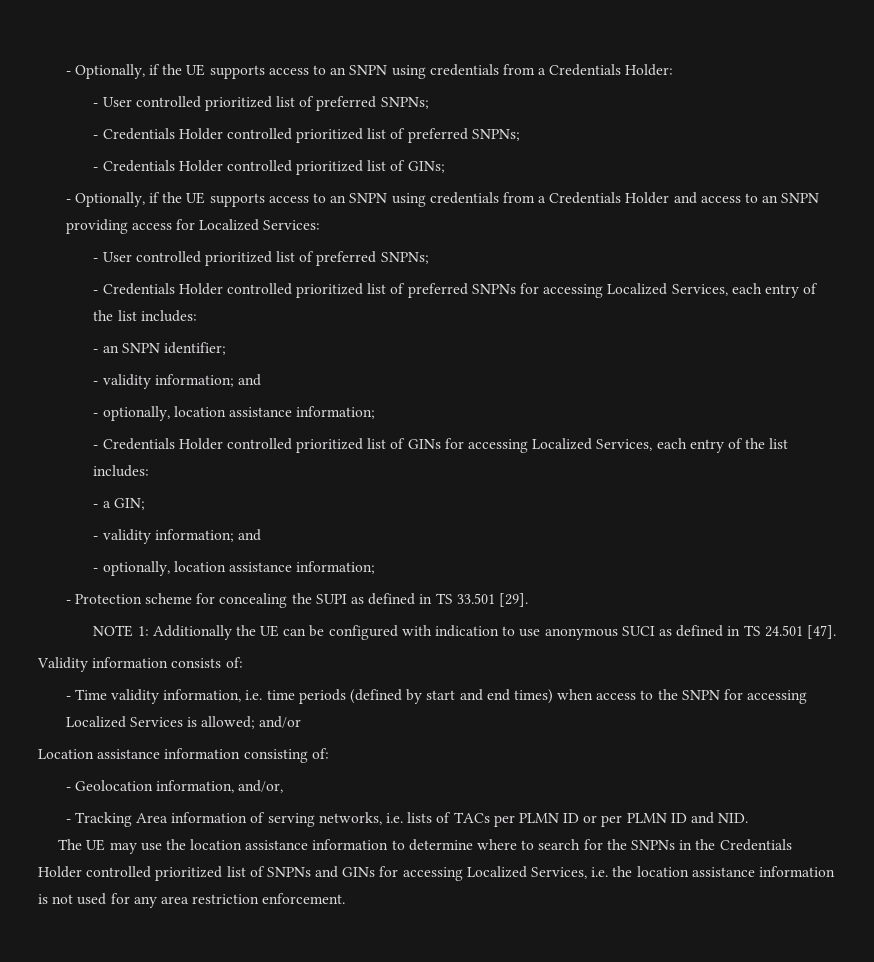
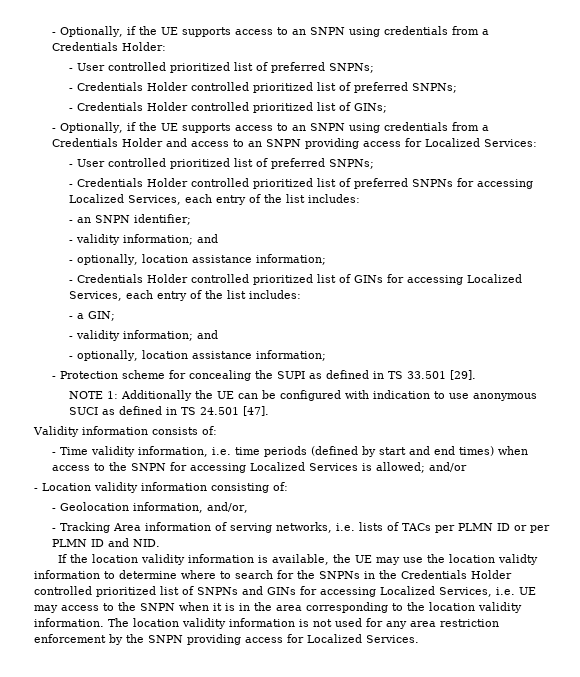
[38,749,161,759] Location assistance -> [34,482,138,493] - Location validity
[58,839,83,850] The -> [58,554,352,565] If the location validity information is available, the
[245,840,309,850] assistance -> [498,554,539,565] validty
[612,866,755,877] the location assistance -> [519,587,536,595] [34,602,522,613] [34,618,226,629] UE may access to the SNPN when it is in the area corresponding to the location validity information. The location validity
[262,893,346,904] enforcement. -> [34,634,419,645] enforcement by the SNPN providing access for Localized Services.

